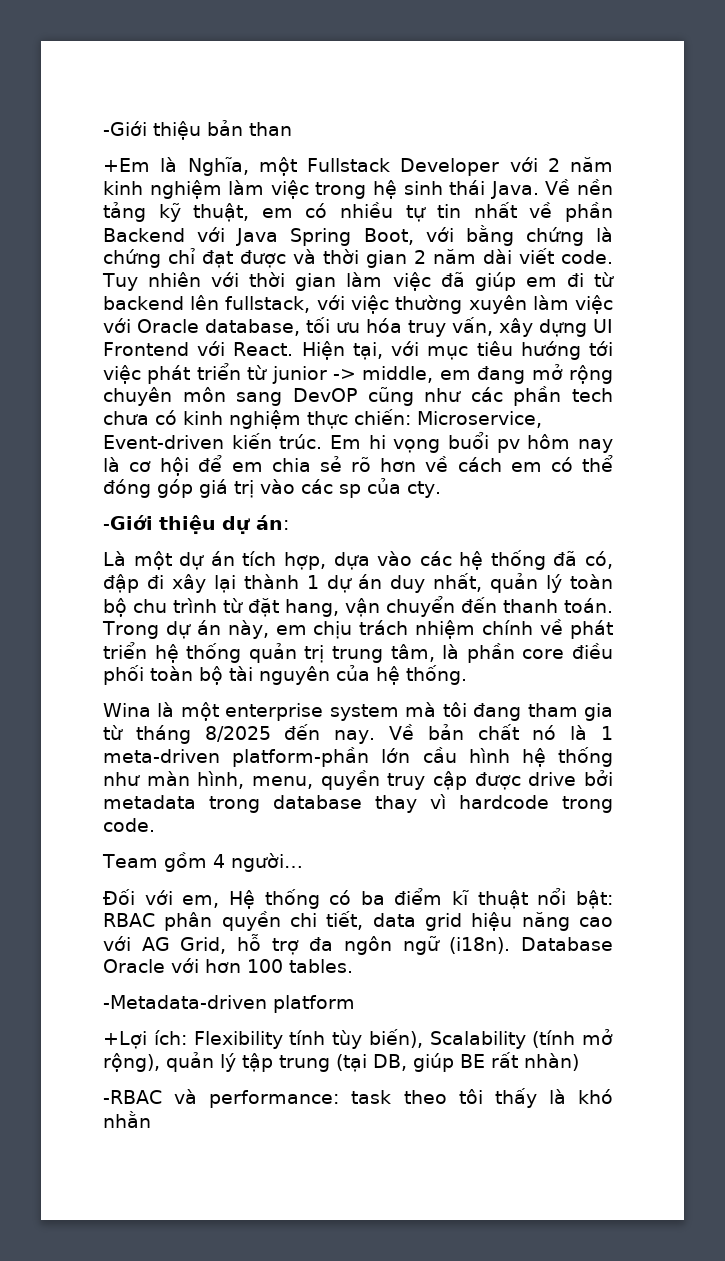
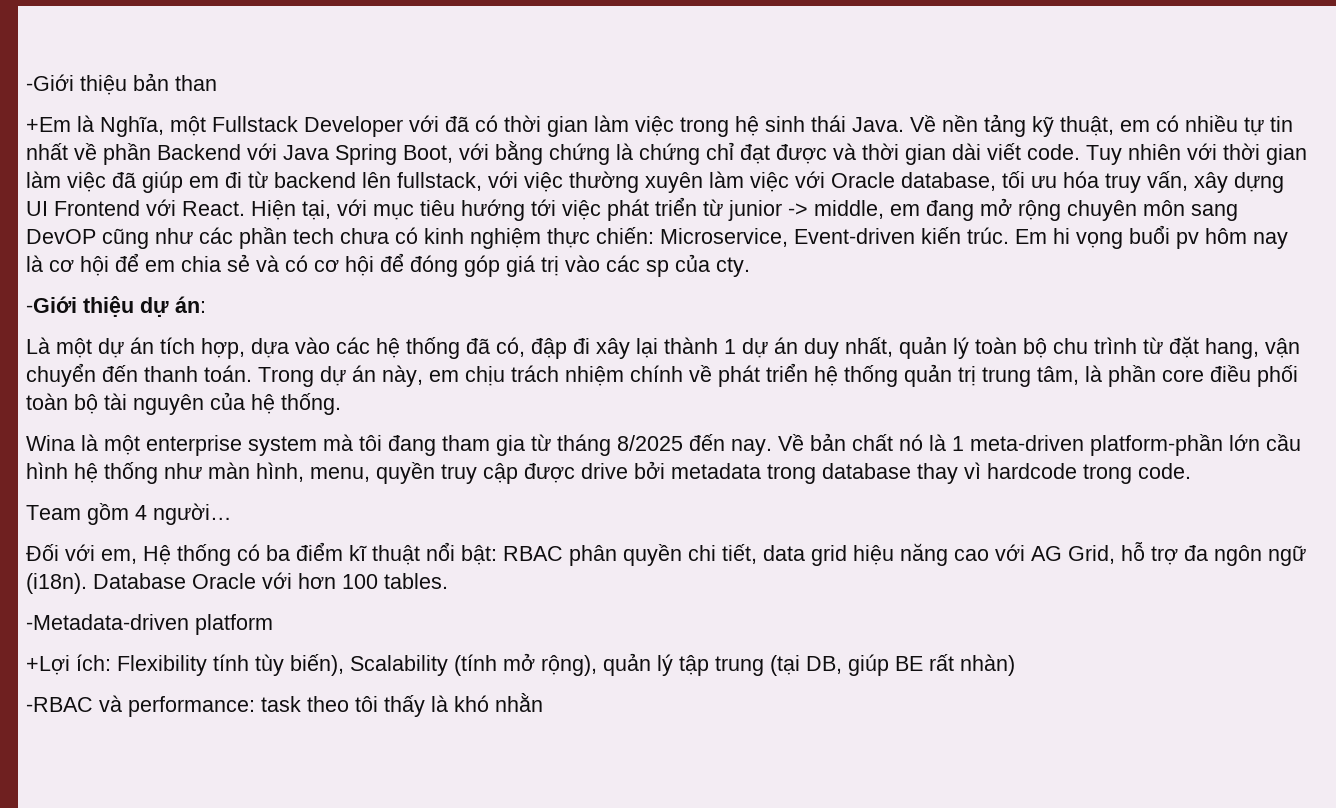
[547,157,613,172] [103,180,222,199] 2 năm kinh nghiệm -> [445,115,588,137] đã có thời gian
[414,249,476,264] 2 năm -> (946, 154) none
[351,455,613,472] rõ hơn về cách em có thể -> [256,253,404,276] và có cơ hội để

